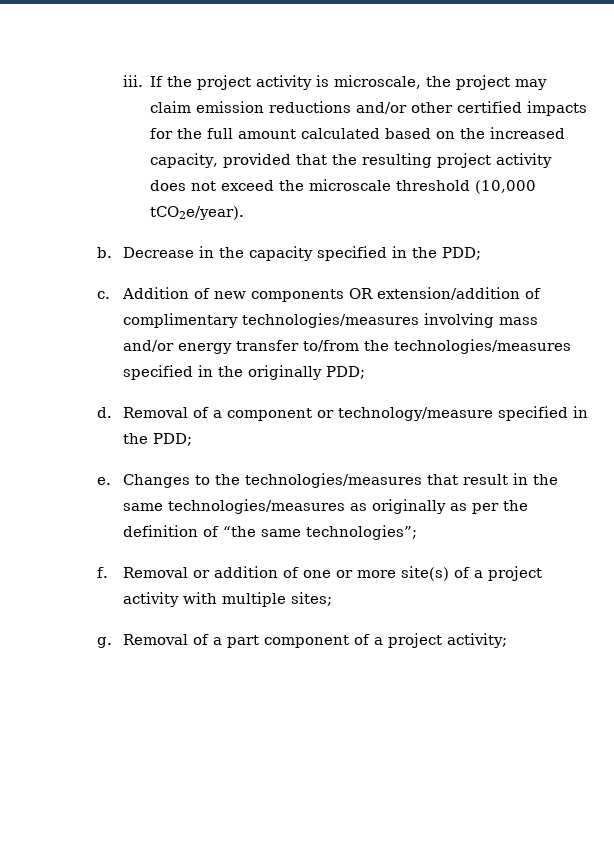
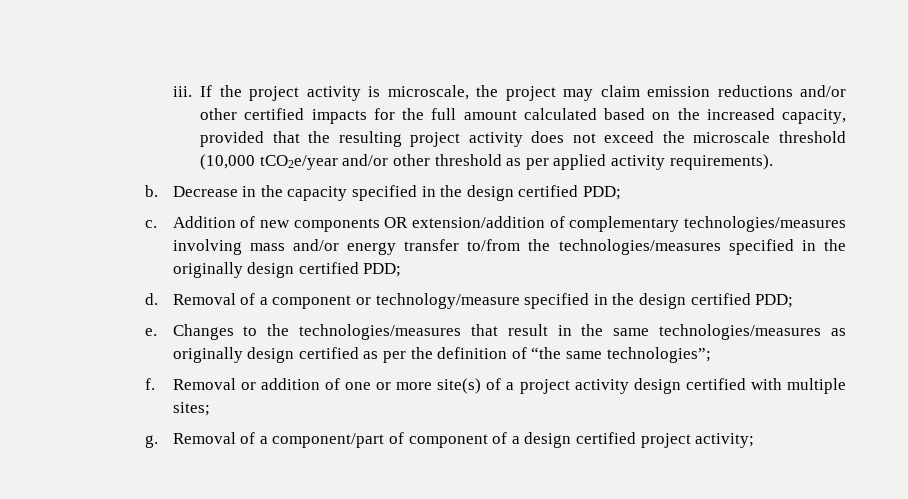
[150,206,245,220] tCO2e/year). -> [259,154,773,170] tCO2e/year and/or other threshold as per applied activity requirements).
(437, 252) none -> [466,185,579,201] design certified
[122,313,238,328] complimentary -> [569,216,680,232] complementary
(322, 372) none -> [247,262,359,278] design certified
(148, 438) none -> [638,293,751,309] design certified
(446, 506) none -> [247,347,359,363] design certified
(179, 599) none -> [633,378,746,394] design certified
[226,635,259,648] part -> [272,432,404,448] component/part of
(383, 641) none -> [524,432,636,448] design certified

